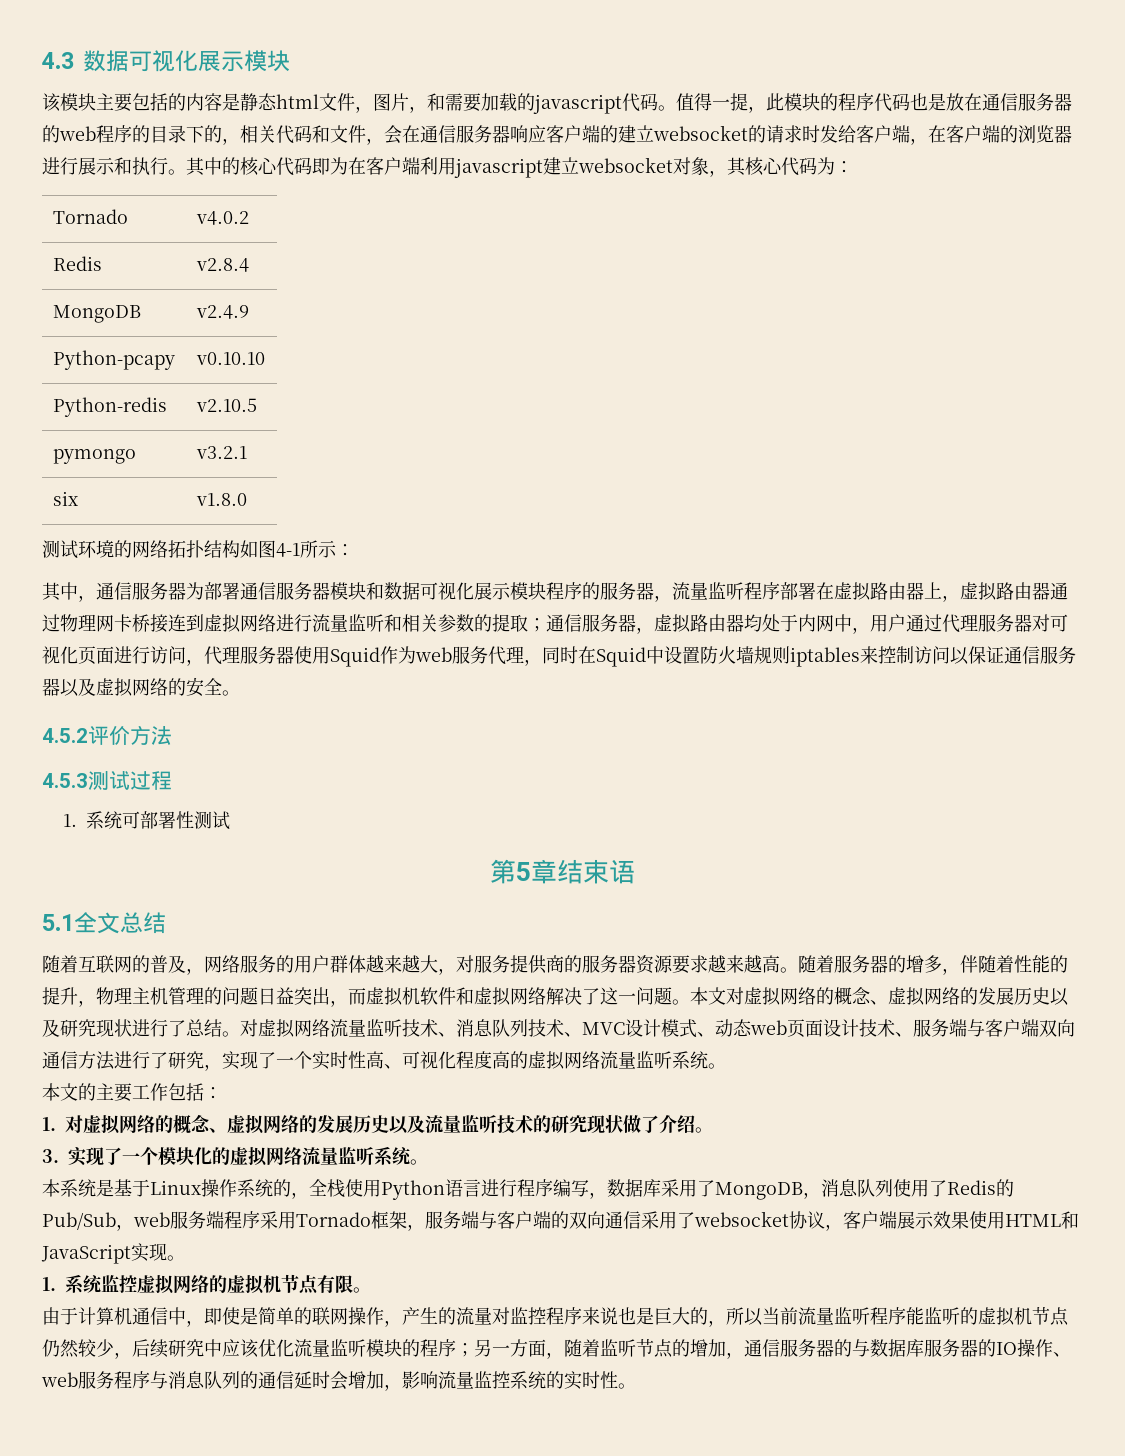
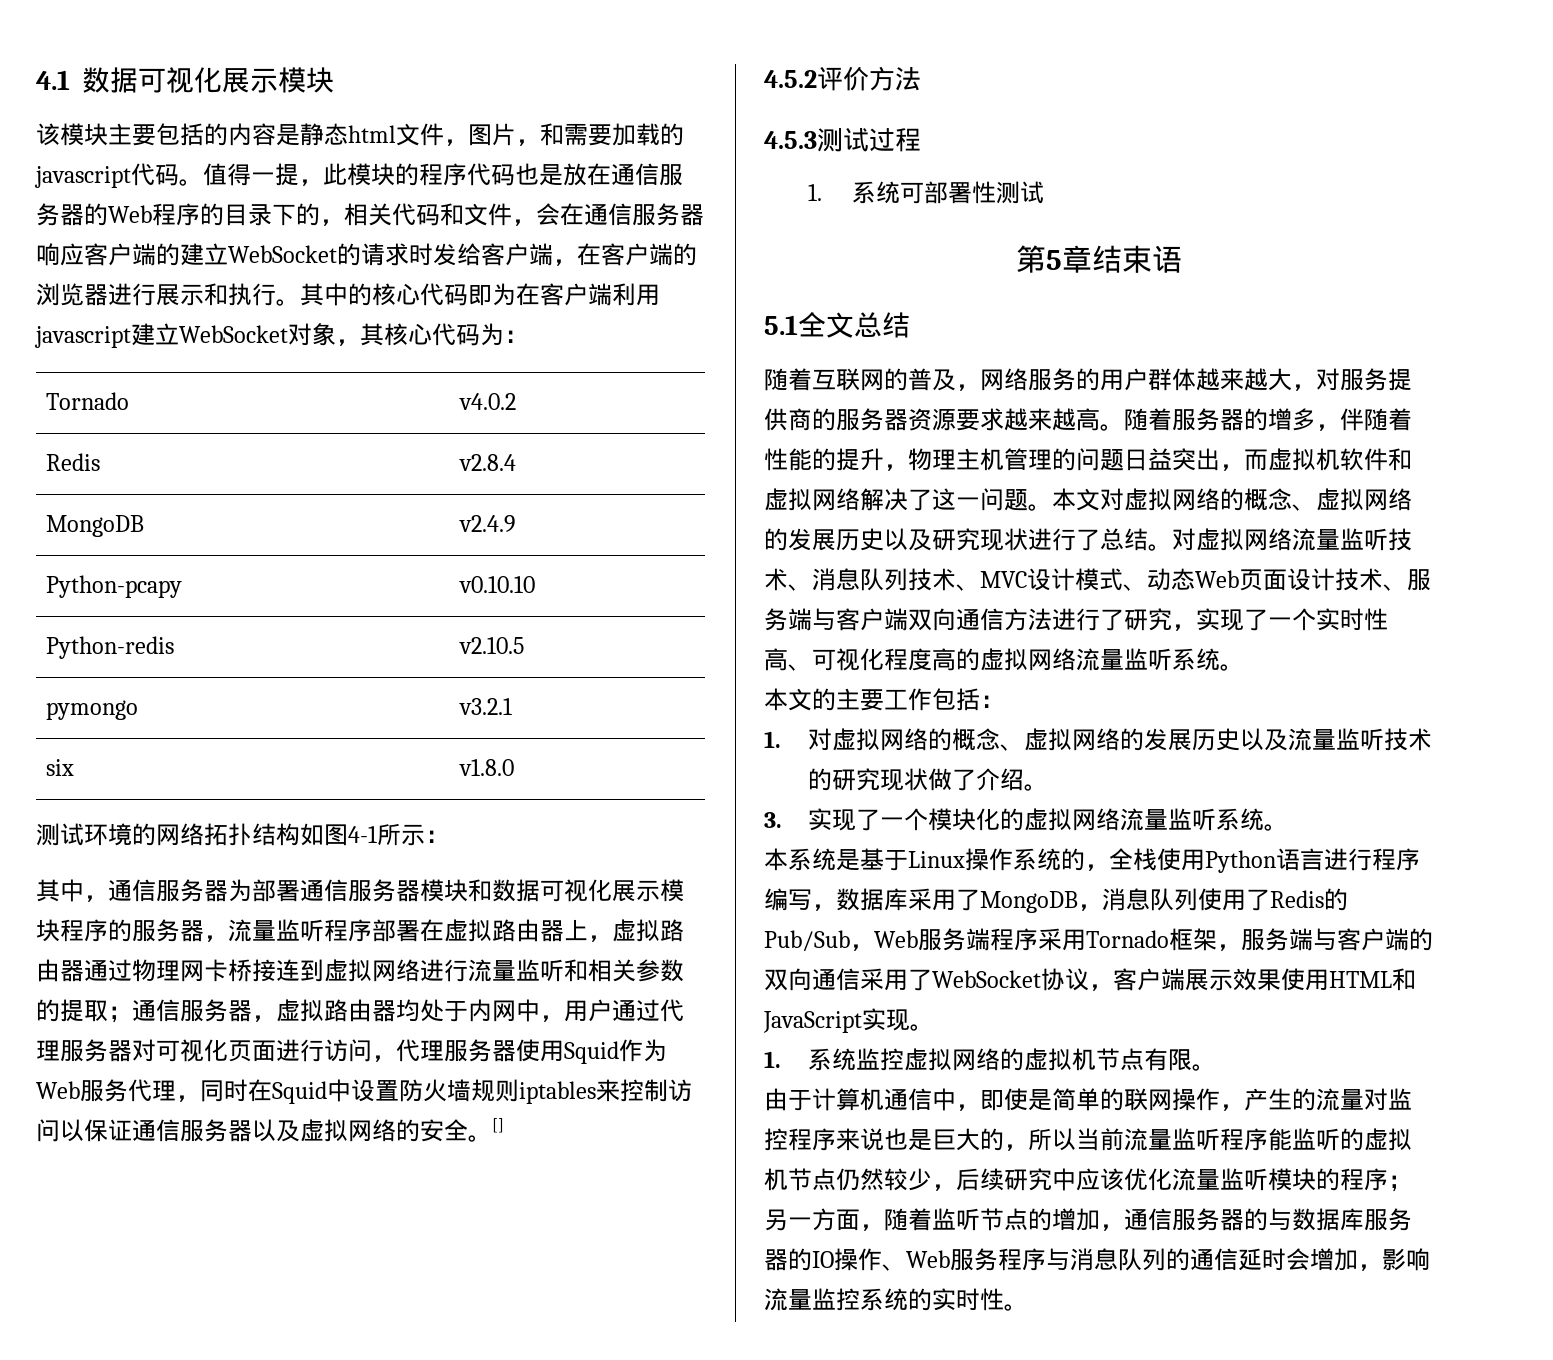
[42,52,74,69] 4.3 -> [36,70,70,90] 4.1
[59,126,96,141] web -> [108,205,152,223] Web
[653,125,748,141] websocket -> [228,245,337,263] WebSocket
[578,157,673,173] websocket -> [179,325,288,343] WebSocket
[415,647,452,662] web -> [36,1081,80,1099] Web
(240, 693) none -> [492,1118,504,1133] []
[750,1020,787,1035] web -> [1195,570,1239,588] Web
[133,1212,170,1227] web -> [874,930,918,948] Web
[694,1211,789,1227] websocket -> [932,970,1041,988] WebSocket
[41,1372,78,1387] web -> [906,1250,950,1268] Web

